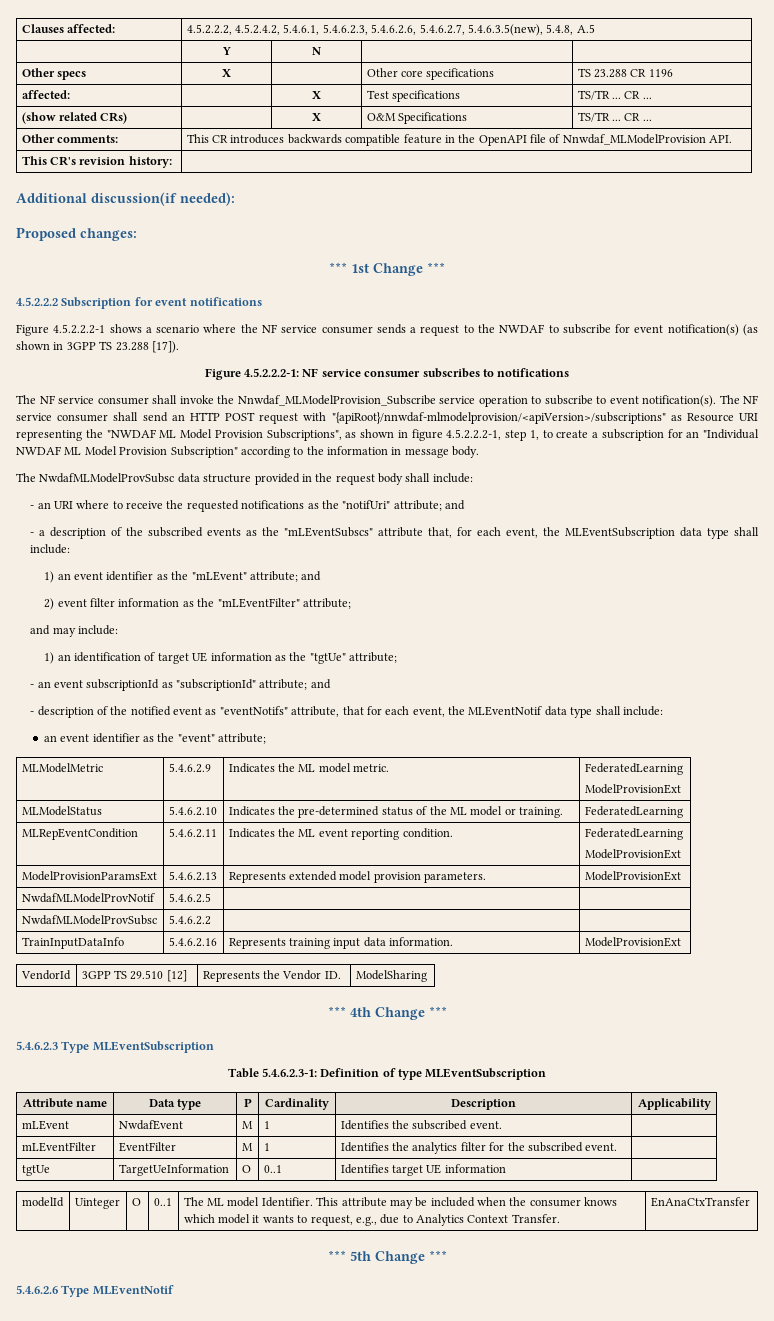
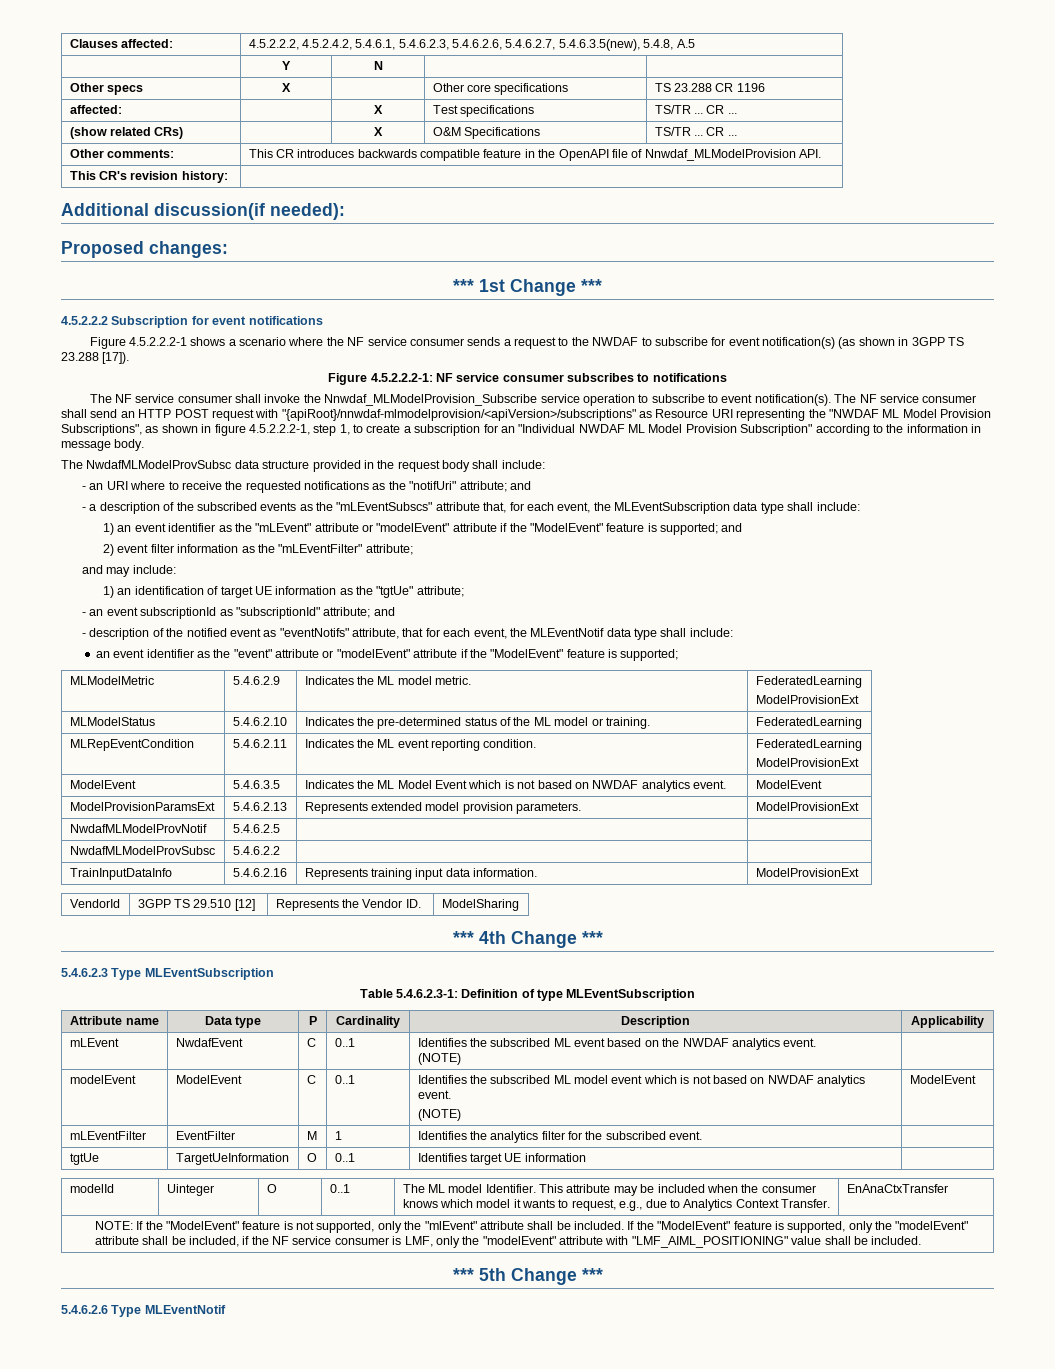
[249,571,298,582] attribute; -> [314,523,719,535] attribute or "modelEvent" attribute if the "ModelEvent" feature is supported;
[218,733,267,744] attribute; -> [275,649,679,661] attribute or "modelEvent" attribute if the "ModelEvent" feature is supported;
(681, 854) none -> [69,780,136,789] [232,780,280,789] [304,780,727,792] [755,780,822,789] // ModelEvent | 5.4.6.3.5 | Indicates the ML Model Event which is not based on NWDAF analytics event. | ModelEvent
[241,1121,253,1129] [263,1121,270,1129] [340,1120,502,1130] M | 1 | Identifies the subscribed event. | -> [306,1038,316,1047] [334,1038,355,1047] [417,1038,817,1050] [417,1053,461,1065] [69,1075,136,1084] [175,1075,242,1084] [306,1075,316,1084] [334,1075,355,1084] [417,1075,866,1087] [417,1090,451,1099] [417,1109,461,1121] [909,1075,976,1084] C | 0..1 | Identifies the subscribed ML event based on the NWDAF analytics event. // (NOTE) | // modelEvent | ModelEvent | C | 0..1 | Identifies the subscribed ML model event which is not based on NWDAF analytics event. // (NOTE) | ModelEvent
(750, 1202) none -> [94,1221,969,1233] [94,1236,922,1248] // NOTE: If the "ModelEvent" feature is not supported, only the "mlEvent" attribute shall be included. If the "ModelEvent" feature is supported, only the "modelEvent" attribute shall be included, if the NF service consumer is LMF, only the "modelEvent" attribute with "LMF_AIML_POSITIONING" value shall be included.

